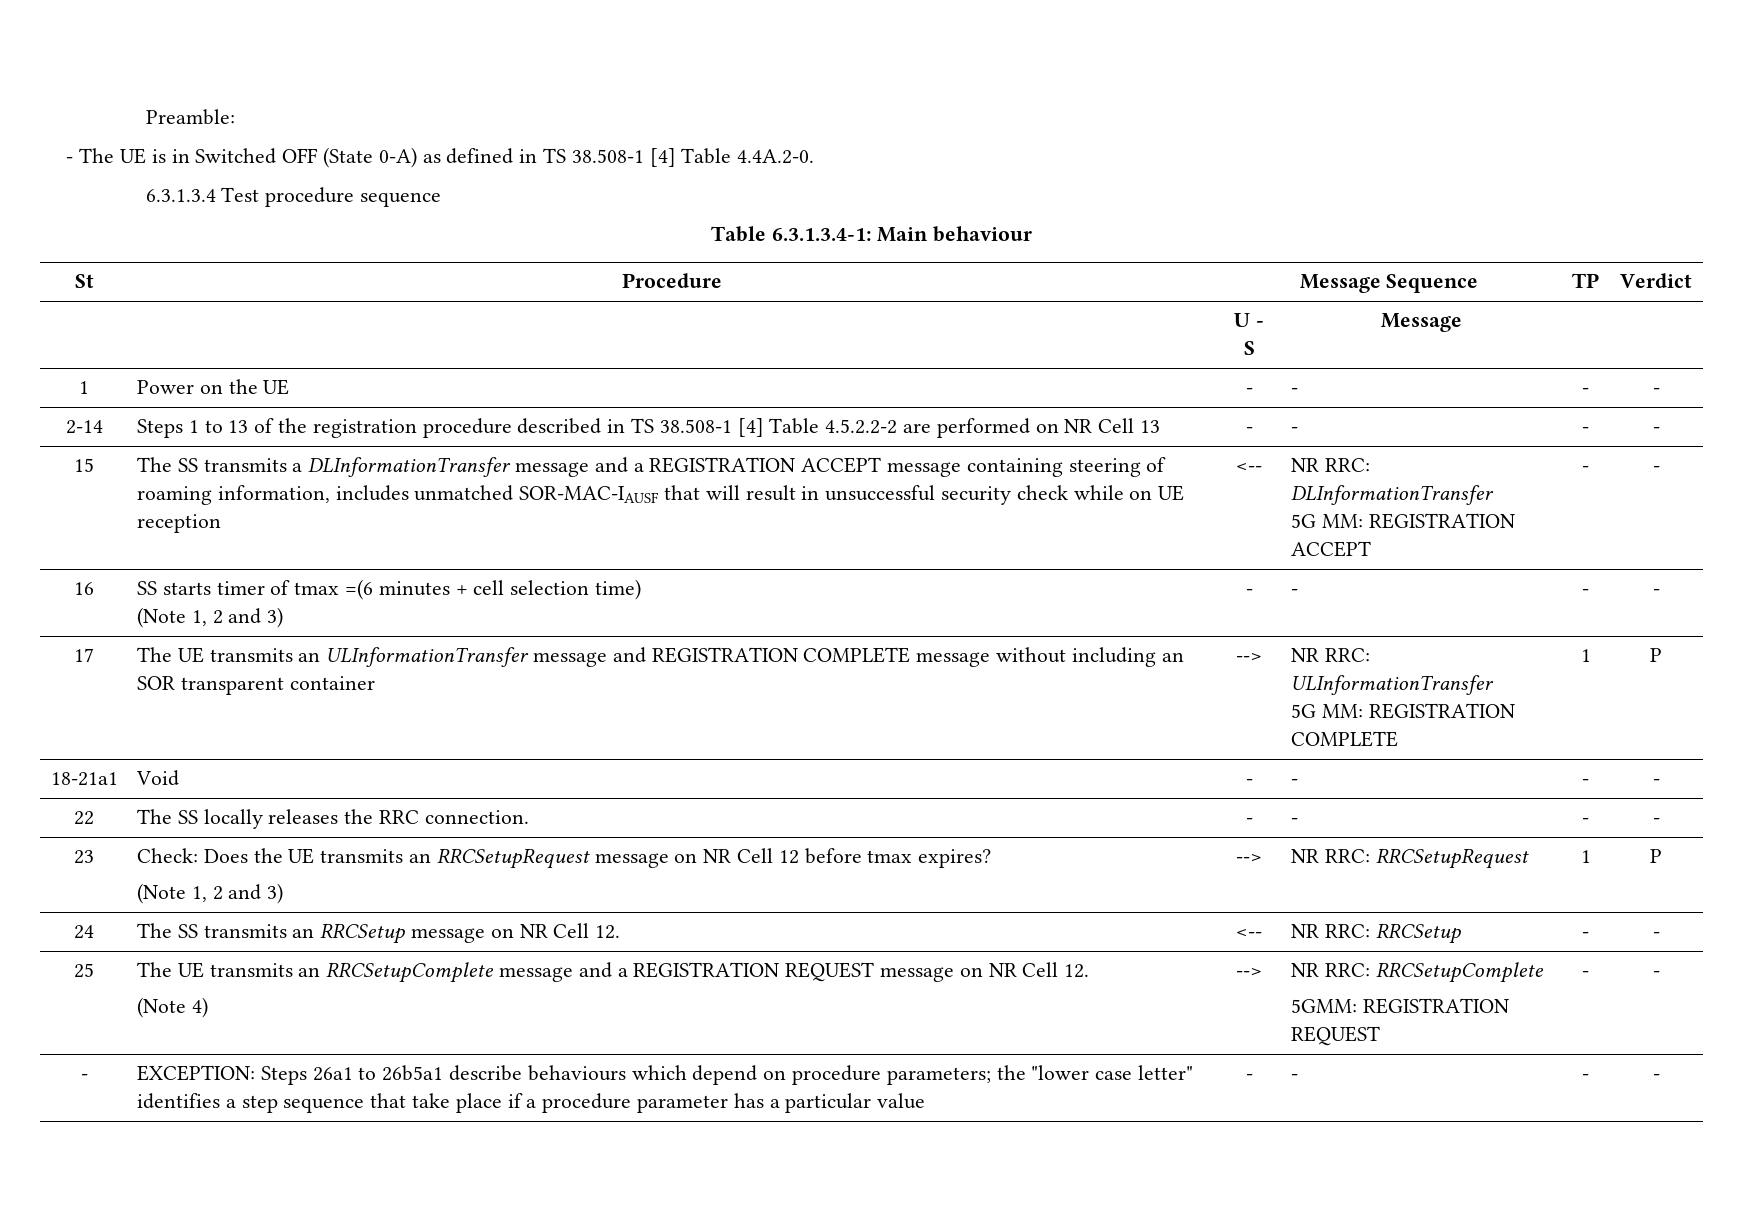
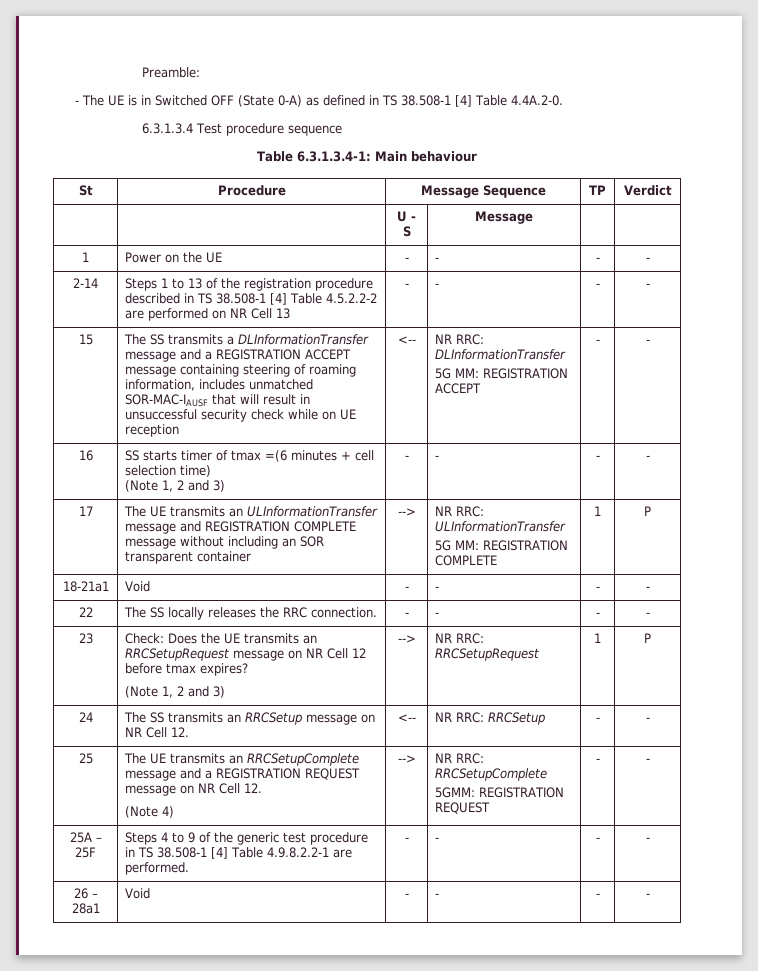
[80,1074,88,1080] [136,1065,1194,1085] [136,1093,926,1113] - | EXCEPTION: Steps 26a1 to 26b5a1 describe behaviours which depend on procedure parameters; the "lower case letter" identifies a step sequence that take place if a procedure parameter has a particular value -> [69,832,102,843] [75,847,96,858] [125,832,369,845] [125,847,353,859] [125,862,190,875] [404,837,409,842] [435,837,440,842] [595,837,600,842] [645,837,650,842] [73,888,98,899] [71,903,100,914] [125,888,151,899] 25A – 25F | Steps 4 to 9 of the generic test procedure in TS 38.508-1 [4] Table 4.9.8.2.2-1 are performed. | - | - | - | - // 26 – 28a1 | Void

